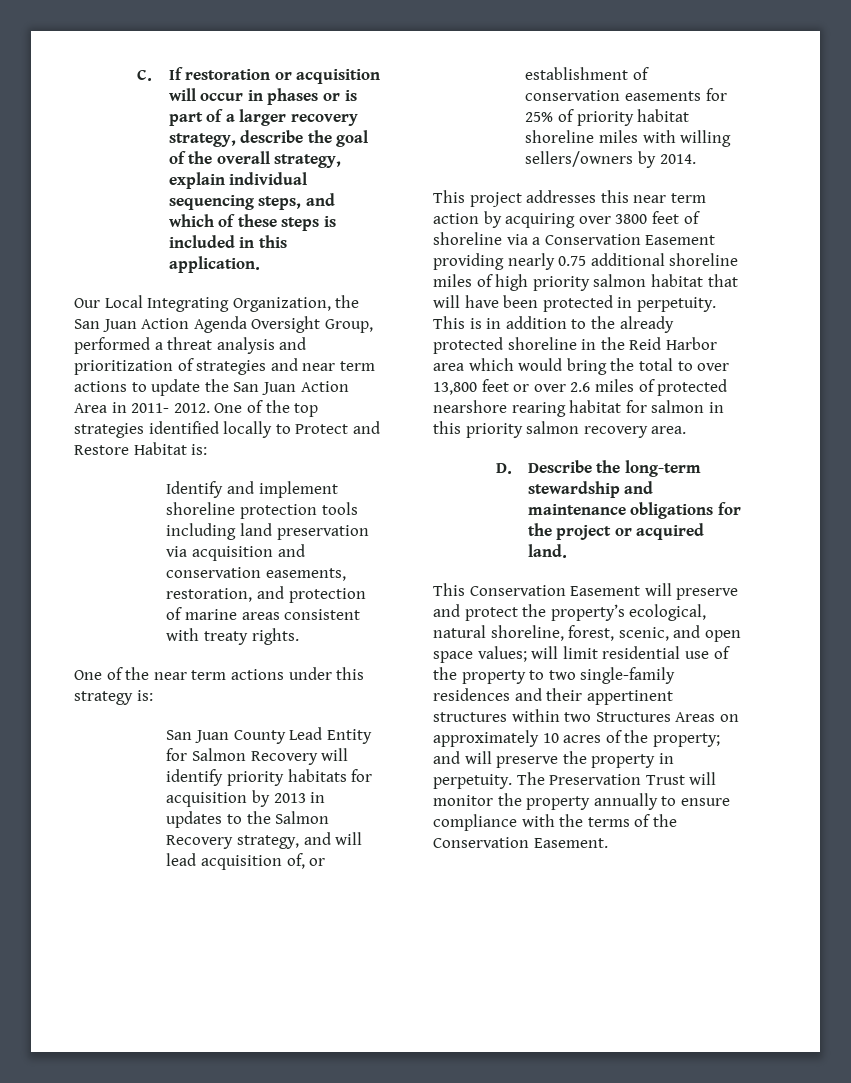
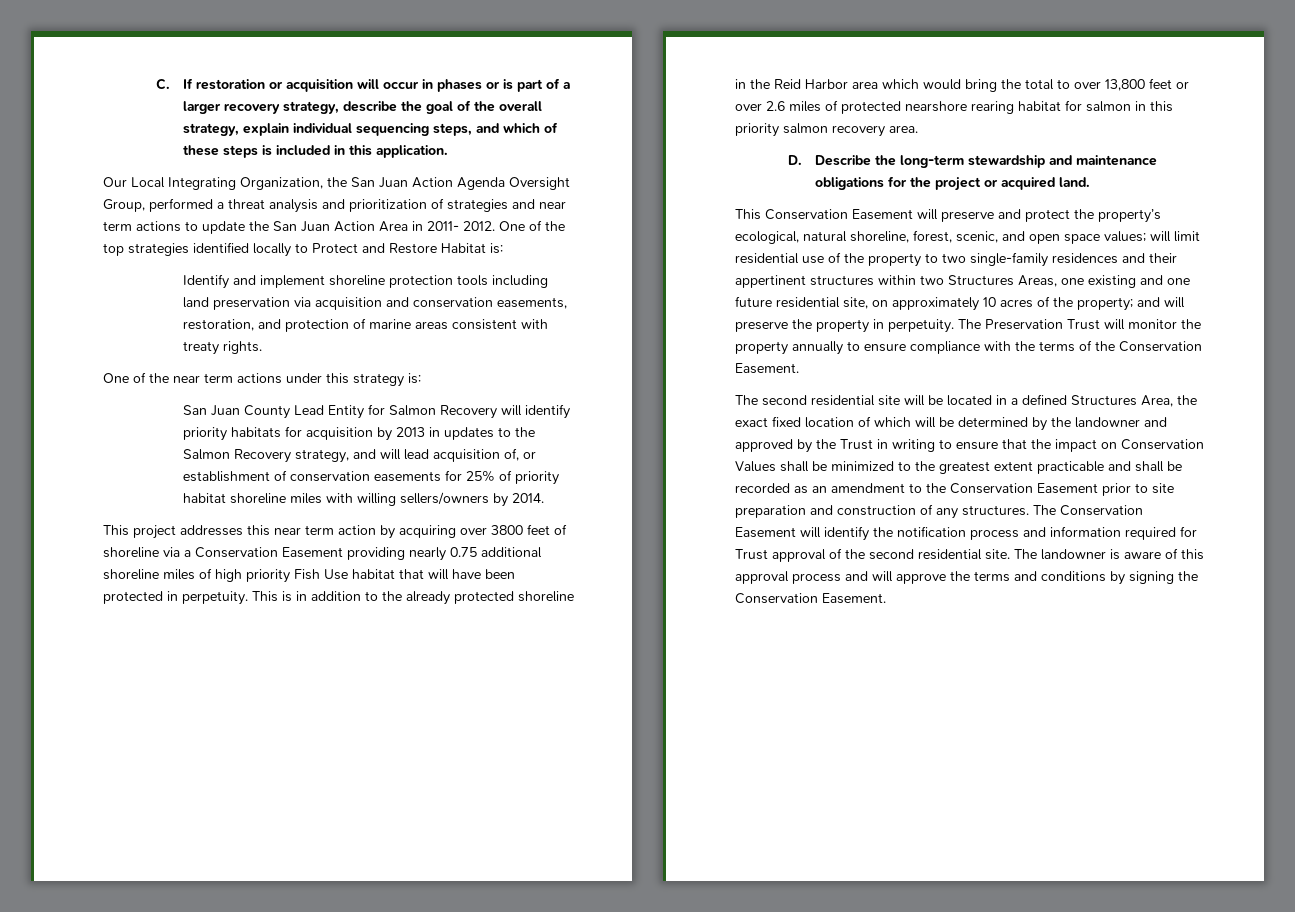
[593,274,647,287] salmon -> [294,569,348,580] Fish Use
[675,712,716,722] Areas -> [1018,275,1190,288] [735,296,868,309] Areas, one existing and one future residential site,
(608, 843) none -> [735,394,1197,407] [735,416,1167,431] [735,439,1204,453] [735,461,1182,474] [735,483,1174,496] [735,504,1143,519] [735,526,1197,541] [735,548,1204,562] [735,571,1198,585] [735,593,886,604] // The second residential site will be located in a defined Structures Area, the exact fixed location of which will be determined by the landowner and approved by the Trust in writing to ensure that the impact on Conservation Values shall be minimized to the greatest extent practicable and shall be recorded as an amendment to the Conservation Easement prior to site preparation and construction of any structures. The Conservation Easement will identify the notification process and information required for Trust approval of the second residential site. The landowner is aware of this approval process and will approve the terms and conditions by signing the Conservation Easement.

